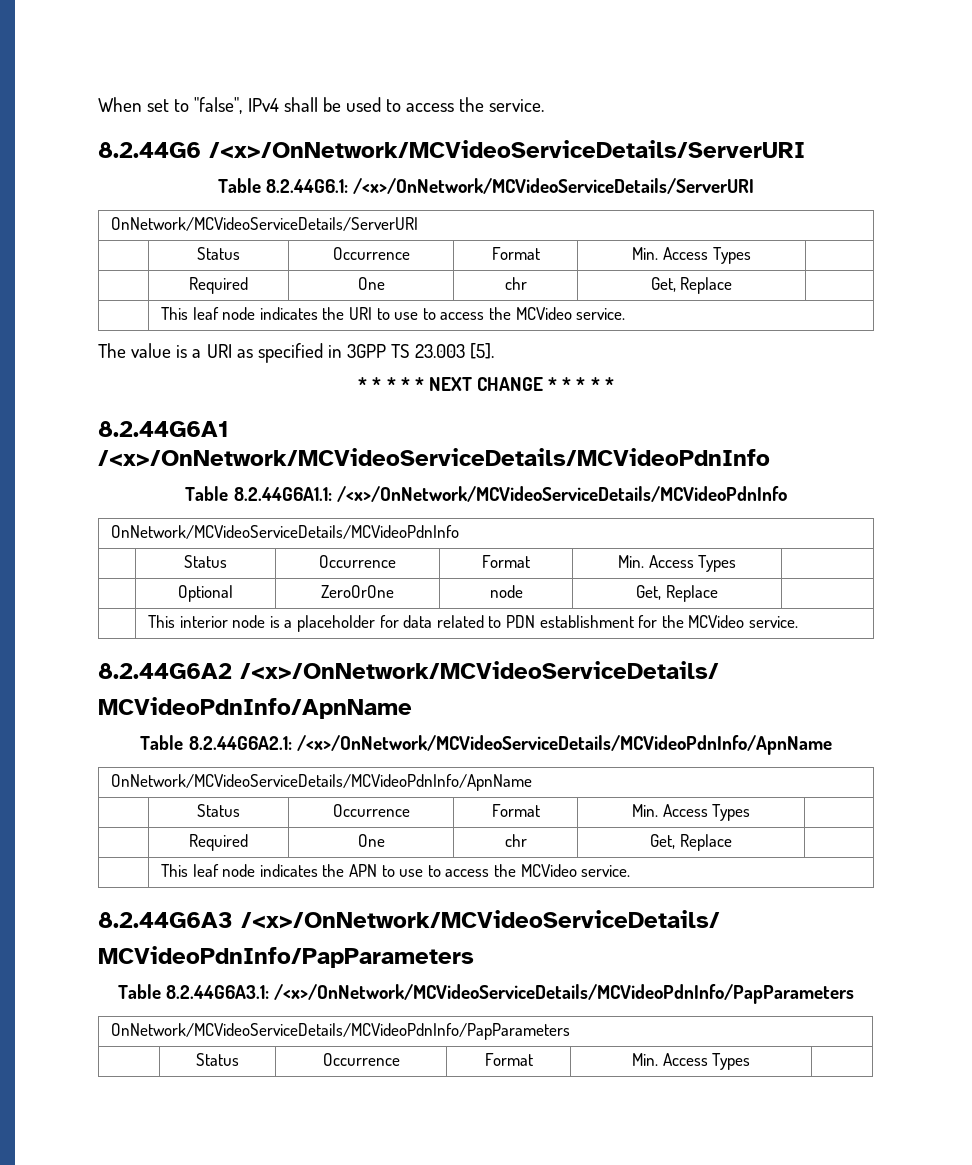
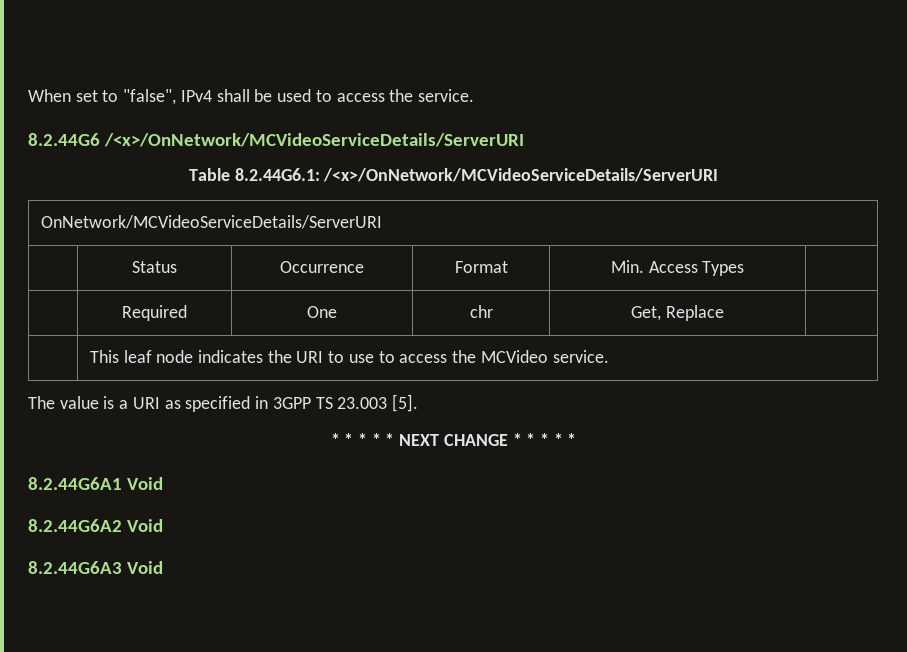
[98,448,770,467] [185,486,787,502] [111,525,460,539] [184,555,227,568] [319,555,396,568] [482,555,531,568] [617,555,737,572] [178,585,233,602] [321,585,394,598] [489,585,523,598] [636,585,718,602] [148,615,798,632] [98,661,719,680] [98,697,412,719] [140,735,832,755] [111,774,533,791] [197,804,240,817] [332,804,410,817] [491,804,540,817] [631,804,751,821] [189,834,248,851] [357,834,385,847] [504,834,527,847] [650,834,732,851] [161,864,631,877] [98,910,720,929] [98,946,474,968] [117,984,855,1004] [111,1023,571,1040] [196,1053,239,1066] [322,1053,400,1066] [484,1053,533,1066] [631,1053,751,1070] /<x>/OnNetwork/MCVideoServiceDetails/MCVideoPdnInfo // Table 8.2.44G6A1.1: /<x>/OnNetwork/MCVideoServiceDetails/MCVideoPdnInfo // OnNetwork/MCVideoServiceDetails/MCVideoPdnInfo // | Status | Occurrence | Format | Min. Access Types | // | Optional | ZeroOrOne | node | Get, Replace | // | This interior node is a placeholder for data related to PDN establishment for the MCVideo service. // 8.2.44G6A2 /<x>/OnNetwork/MCVideoServiceDetails/ // MCVideoPdnInfo/ApnName // Table 8.2.44G6A2.1: /<x>/OnNetwork/MCVideoServiceDetails/MCVideoPdnInfo/ApnName // OnNetwork/MCVideoServiceDetails/MCVideoPdnInfo/ApnName // | Status | Occurrence | Format | Min. Access Types | // | Required | One | chr | Get, Replace | // | This leaf node indicates the APN to use to access the MCVideo service. // 8.2.44G6A3 /<x>/OnNetwork/MCVideoServiceDetails/ // MCVideoPdnInfo/PapParameters // Table 8.2.44G6A3.1: /<x>/OnNetwork/MCVideoServiceDetails/MCVideoPdnInfo/PapParameters // OnNetwork/MCVideoServiceDetails/MCVideoPdnInfo/PapParameters // | Status | Occurrence | Format | Min. Access Types | -> [126,477,163,490] [28,519,163,532] [28,561,163,574] Void // 8.2.44G6A2 Void // 8.2.44G6A3 Void

